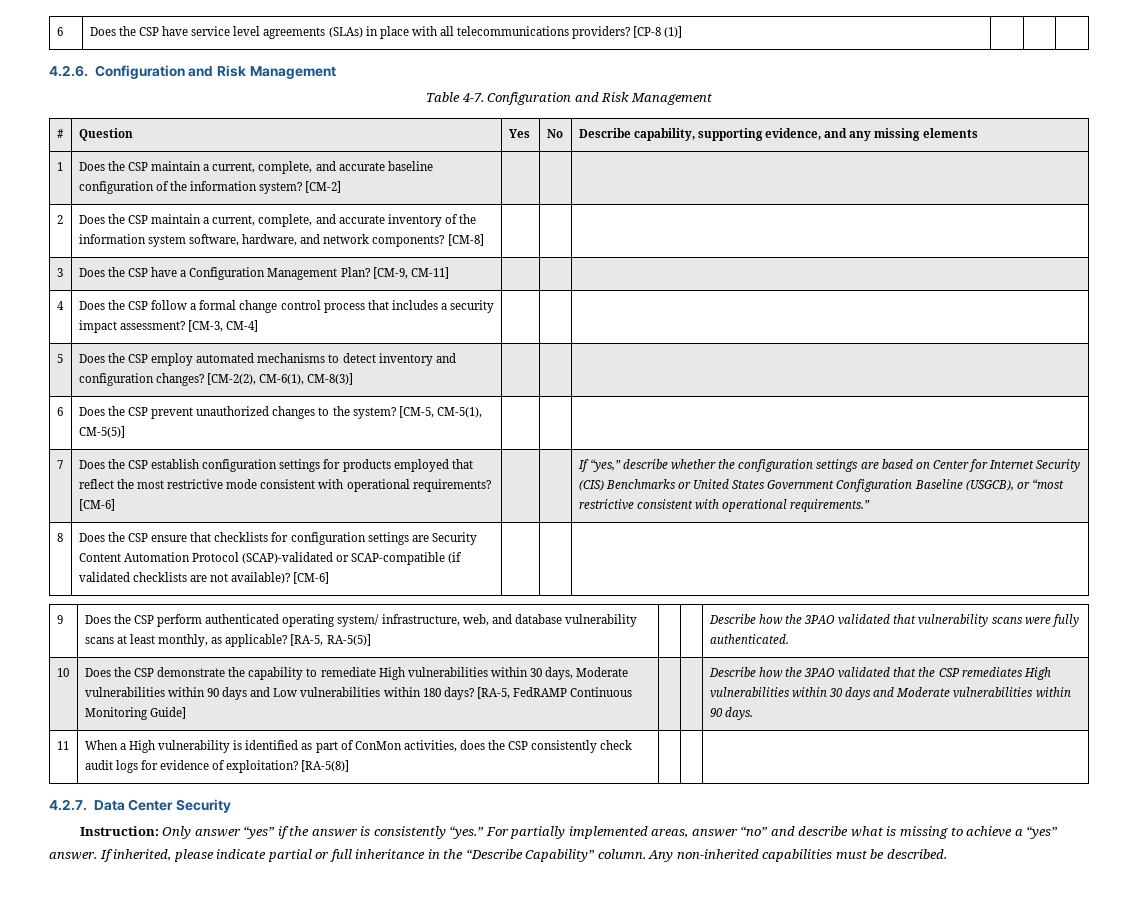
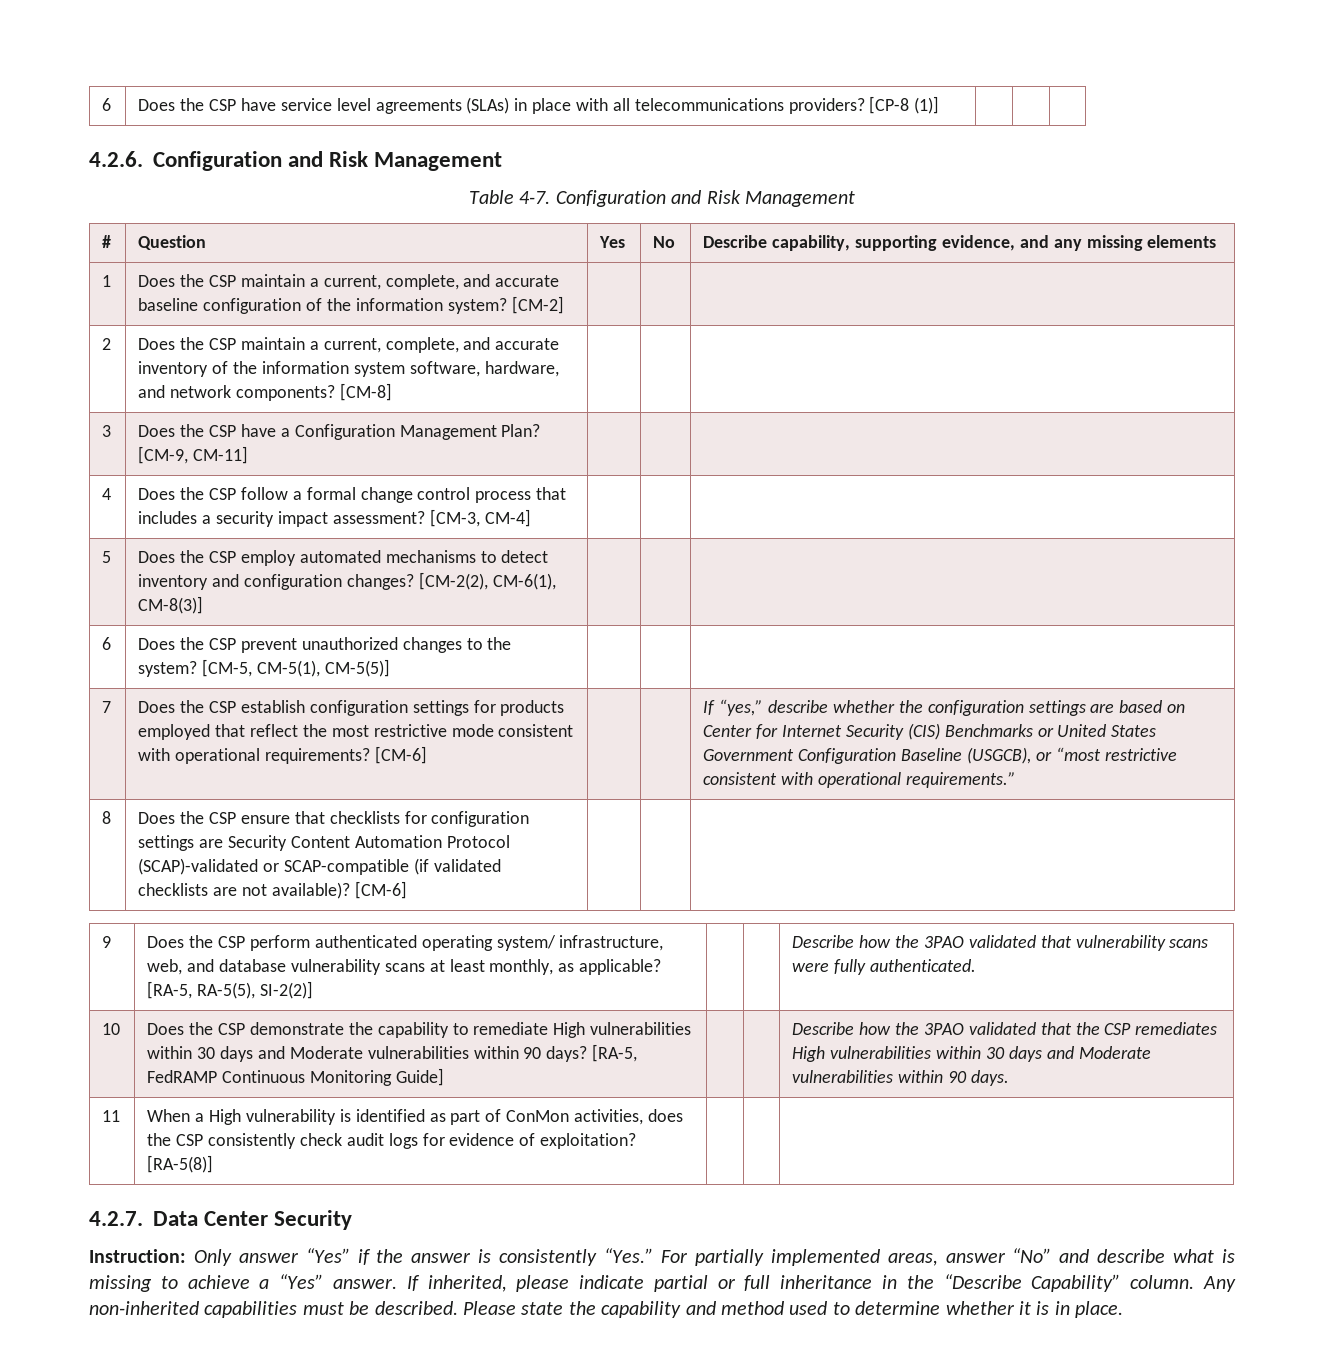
[326,634,371,646] RA-5(5)] -> [197,981,314,999] RA-5(5), SI-2(2)]
[545,667,629,680] [84,687,441,700] days, Moderate vulnerabilities within 90 days and Low vulnerabilities within 180 -> [220,1046,542,1062] days and Moderate vulnerabilities within 90
[243,826,276,839] “yes” -> [305,1248,350,1263] “Yes”
[449,826,485,839] “yes.” -> [604,1248,654,1263] “Yes.”
[740,826,769,836] “no” -> [1012,1248,1052,1263] “No”
[1026,826,1059,839] “yes” -> [279,1274,324,1289] “Yes”
(947, 854) none -> [462,1301,1124,1318] Please state the capability and method used to determine whether it is in place.

